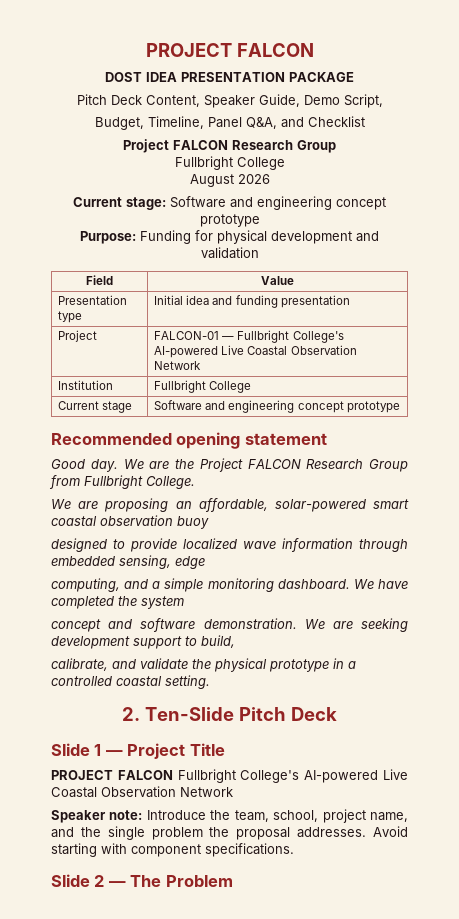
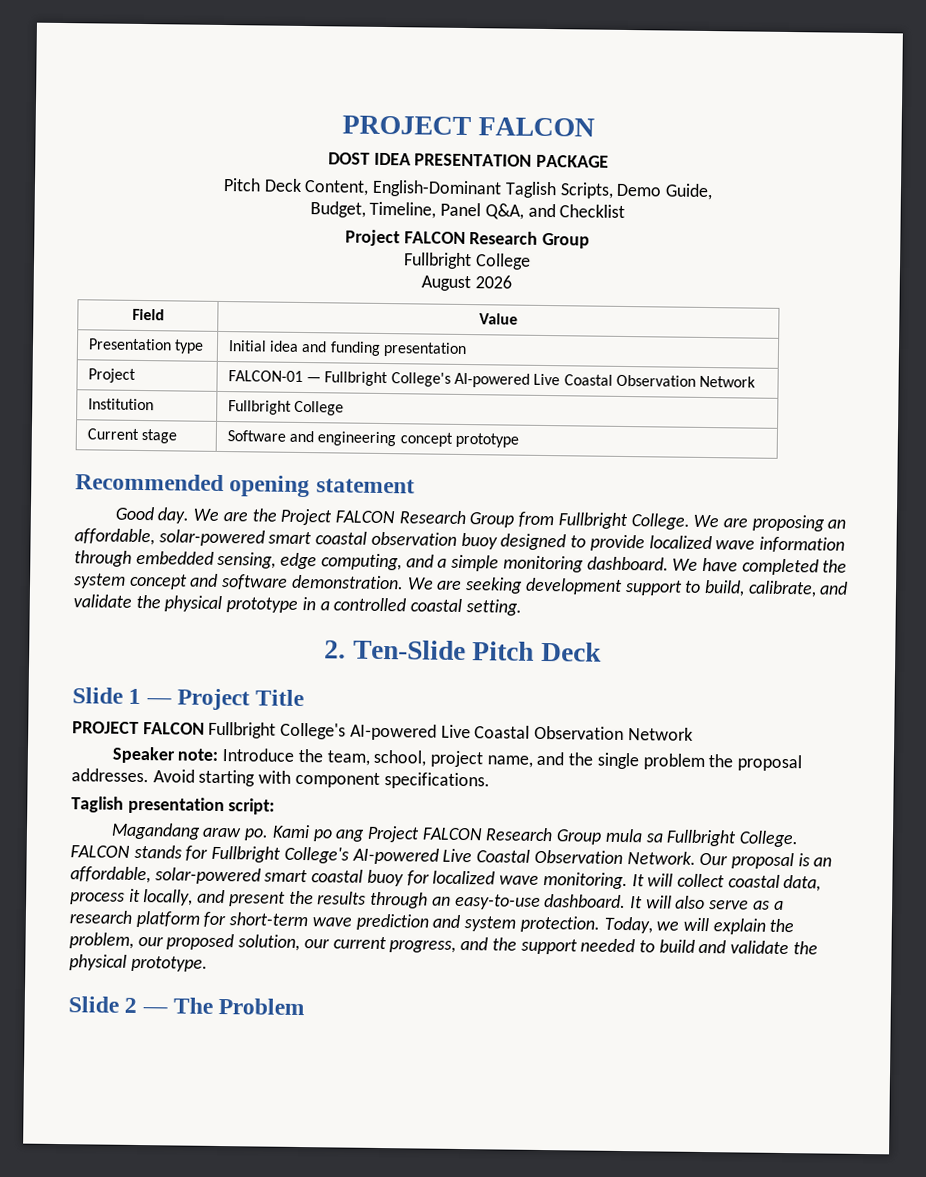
[203,95,255,108] Speaker -> [372,179,663,199] English-Dominant Taglish Scripts, Demo
[303,94,383,108] Demo Script, -> (714, 192) none
[73,196,386,210] [199,214,260,227] [80,230,379,244] [200,247,259,259] // Current stage: Software and engineering concept prototype // Purpose: Funding for physical development and validation -> (512, 282) none
(195, 482) // -> (690, 521) none
(209, 522) // -> (498, 541) none
(205, 562) // -> (318, 561) none
(184, 602) // -> (126, 581) none
(235, 641) // -> (745, 588) none
(294, 850) none -> [71,796,276,815] [110,822,800,848] [70,844,833,870] [70,866,822,892] [70,888,784,910] [69,910,795,935] [69,932,818,955] [69,954,208,972] // Taglish presentation script: // Magandang araw po. Kami po ang Project FALCON Research Group mula sa Fullbright College. FALCON stands for Fullbright College's AI-powered Live Coastal Observation Network. Our proposal is an affordable, solar-powered smart coastal buoy for localized wave monitoring. It will collect coastal data, process it locally, and present the results through an easy-to-use dashboard. It will also serve as a research platform for short-term wave prediction and system protection. Today, we will explain the problem, our proposed solution, our current progress, and the support needed to build and validate the physical prototype.

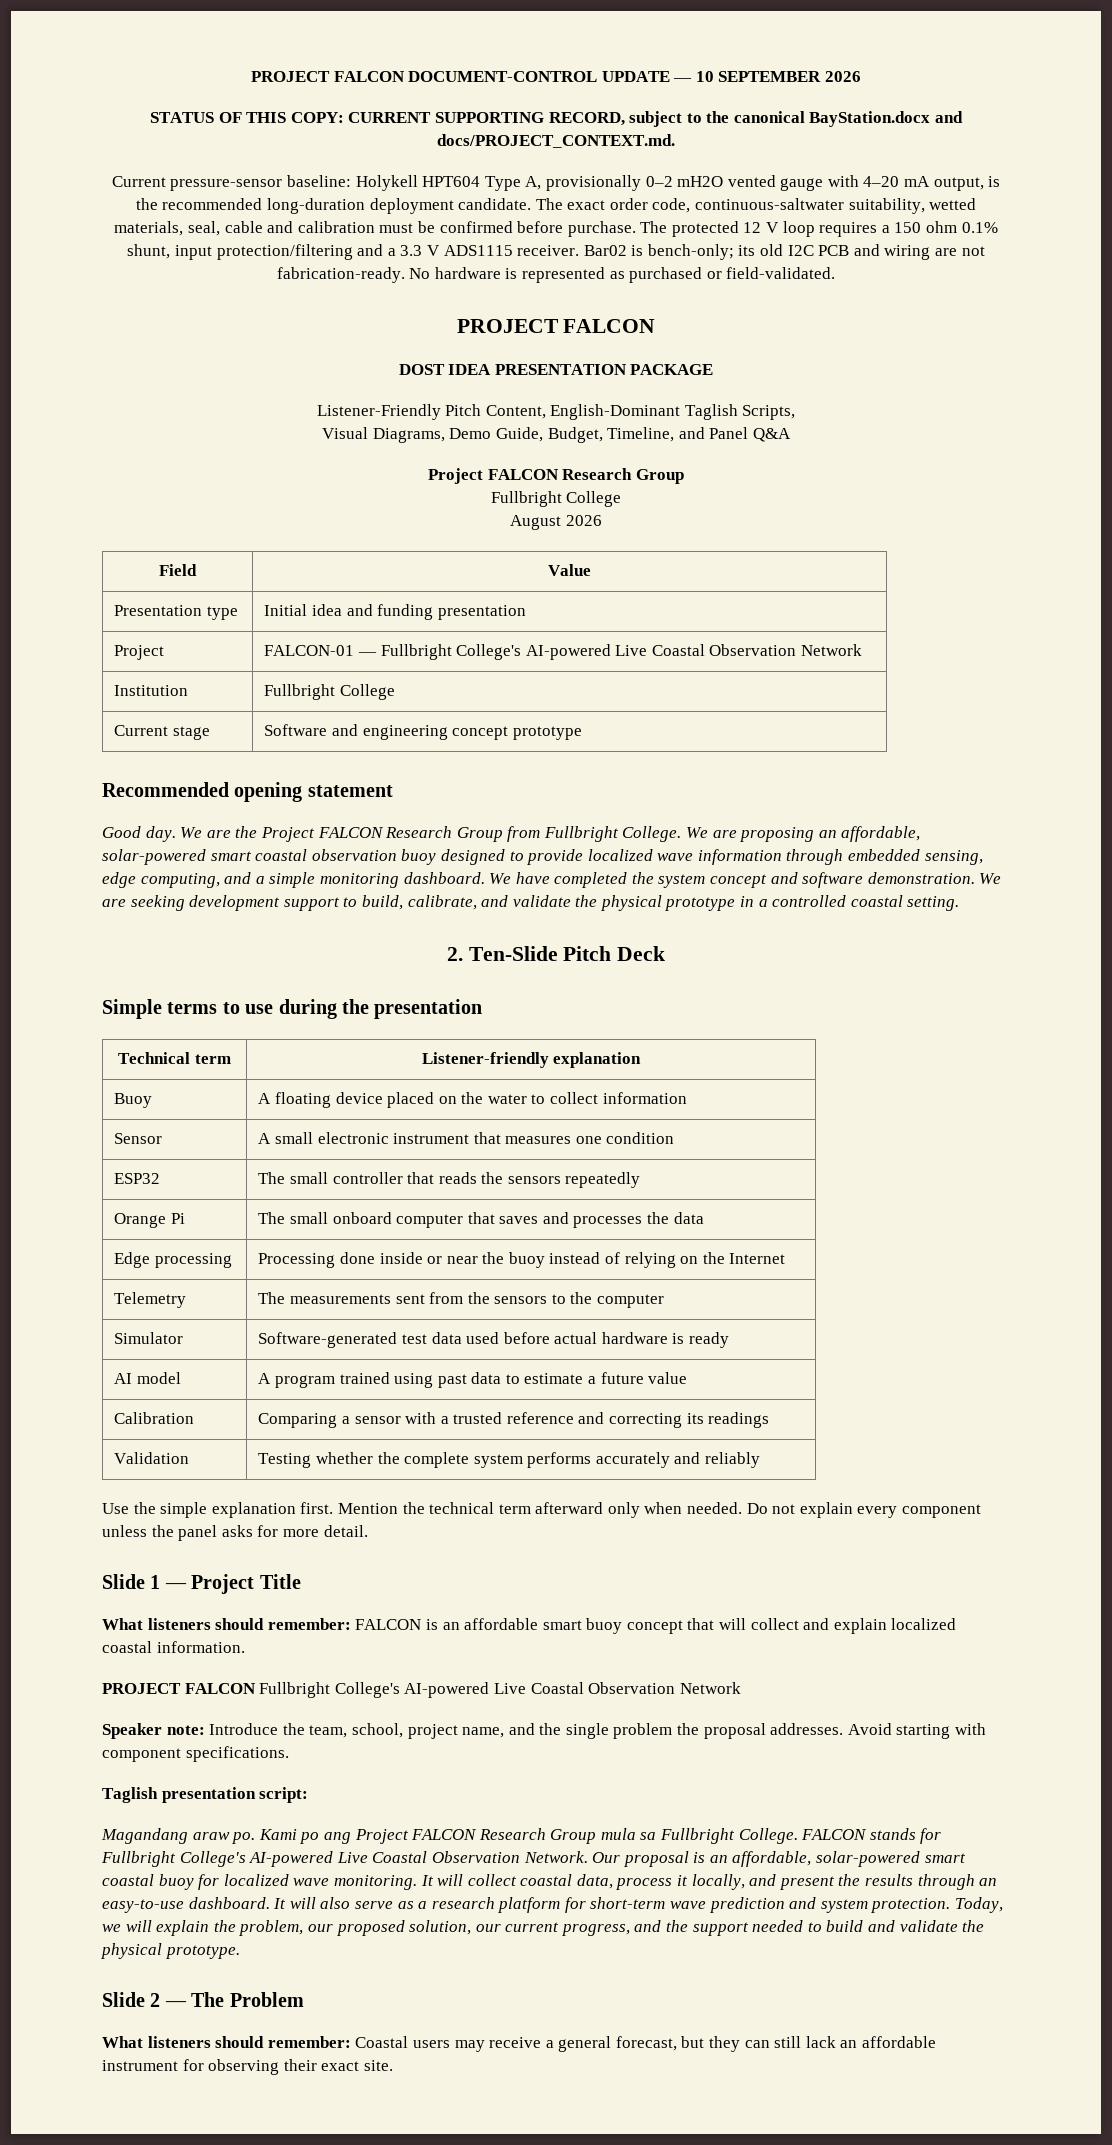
[342,115,595,137] PROJECT FALCON -> [250,71,862,82] [149,111,964,127] [437,134,675,148] [111,175,1001,191] [135,198,977,214] [114,221,998,237] [127,244,985,260] [276,267,836,283] [456,319,656,333] PROJECT FALCON DOCUMENT-CONTROL UPDATE — 10 SEPTEMBER 2026 // STATUS OF THIS COPY: CURRENT SUPPORTING RECORD, subject to the canonical BayStation.docx and docs/PROJECT_CONTEXT.md. // Current pressure-sensor baseline: Holykell HPT604 Type A, provisionally 0–2 mH2O vented gauge with 4–20 mA output, is the recommended long-duration deployment candidate. The exact order code, continuous-saltwater suitability, wetted materials, seal, cable and calibration must be confirmed before purchase. The protected 12 V loop requires a 150 ohm 0.1% shunt, input protection/filtering and a 3.3 V ADS1115 receiver. Bar02 is bench-only; its old I2C PCB and wiring are not fabrication-ready. No hardware is represented as purchased or field-validated. // PROJECT FALCON
[222,177,302,192] Pitch Deck -> [316,404,482,420] Listener-Friendly Pitch
(614, 190) none -> [322,427,445,443] // Visual Diagrams,
(714, 192) // -> (543, 434) none
[440,202,626,220] Panel Q&A, and Checklist -> [678,427,791,442] and Panel Q&A
(602, 651) none -> [102,999,483,1019] [118,1052,231,1064] [421,1052,642,1068] [114,1093,153,1108] [258,1092,687,1108] [114,1133,163,1144] [258,1132,675,1144] [114,1173,161,1184] [258,1172,641,1188] [114,1213,185,1228] [258,1212,704,1228] [114,1252,232,1268] [258,1252,786,1268] [114,1292,187,1308] [258,1292,665,1308] [114,1332,184,1344] [258,1332,730,1348] [114,1372,181,1384] [258,1372,688,1388] [114,1412,195,1424] [258,1412,770,1428] [114,1452,190,1464] [258,1452,761,1468] [102,1502,982,1518] [102,1525,368,1541] // Simple terms to use during the presentation // Technical term | Listener-friendly explanation // Buoy | A floating device placed on the water to collect information // Sensor | A small electronic instrument that measures one condition // ESP32 | The small controller that reads the sensors repeatedly // Orange Pi | The small onboard computer that saves and processes the data // Edge processing | Processing done inside or near the buoy instead of relying on the Internet // Telemetry | The measurements sent from the sensors to the computer // Simulator | Software-generated test data used before actual hardware is ready // AI model | A program trained using past data to estimate a future value // Calibration | Comparing a sensor with a trusted reference and correcting its readings // Validation | Testing whether the complete system performs accurately and reliably // Use the simple explanation first. Mention the technical term afterward only when needed. Do not explain every component unless the panel asks for more detail.
(305, 698) none -> [102,1618,957,1634] [102,1641,245,1653] // What listeners should remember: FALCON is an affordable smart buoy concept that will collect and explain localized coastal information.
(306, 1007) none -> [102,2036,937,2052] [102,2059,393,2075] // What listeners should remember: Coastal users may receive a general forecast, but they can still lack an affordable instrument for observing their exact site.

